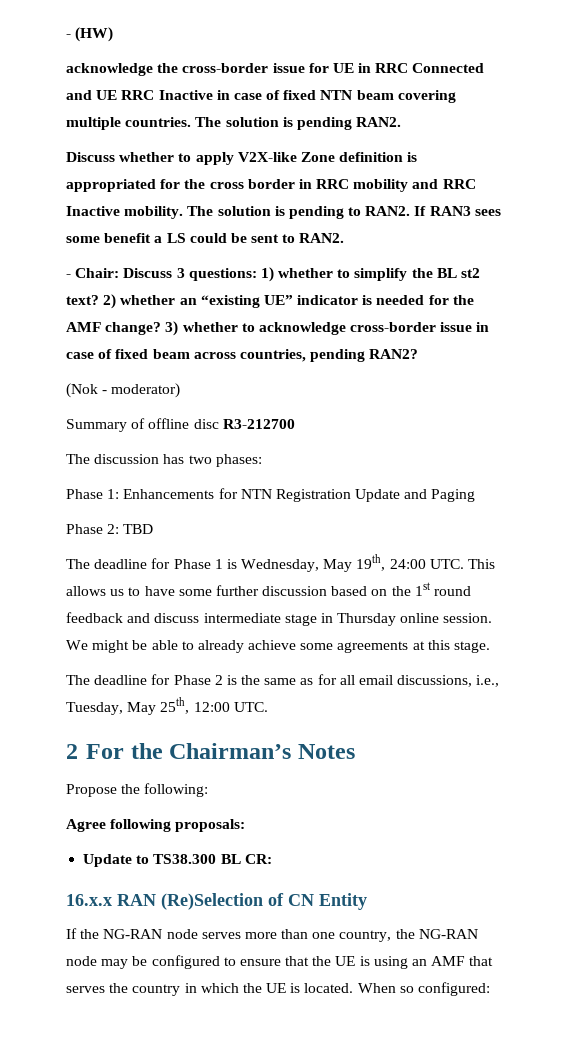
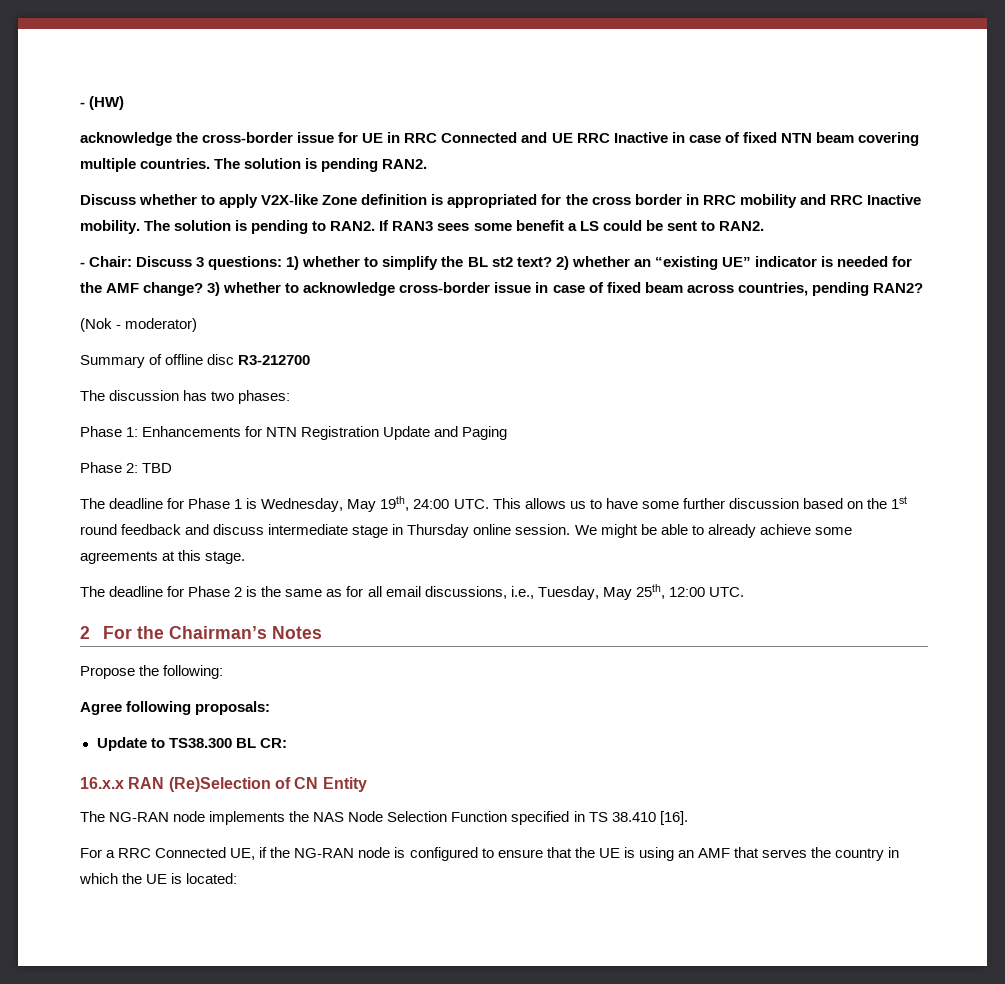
[66,928,478,942] [66,956,148,969] If the NG-RAN node serves more than one country, the NG-RAN node may be -> [80,811,688,825] [80,847,406,860] The NG-RAN node implements the NAS Node Selection Function specified in TS 38.410 [16]. // For a RRC Connected UE, if the NG-RAN node is
[304,982,491,996] located. When so configured: -> [186,873,238,884] located:

